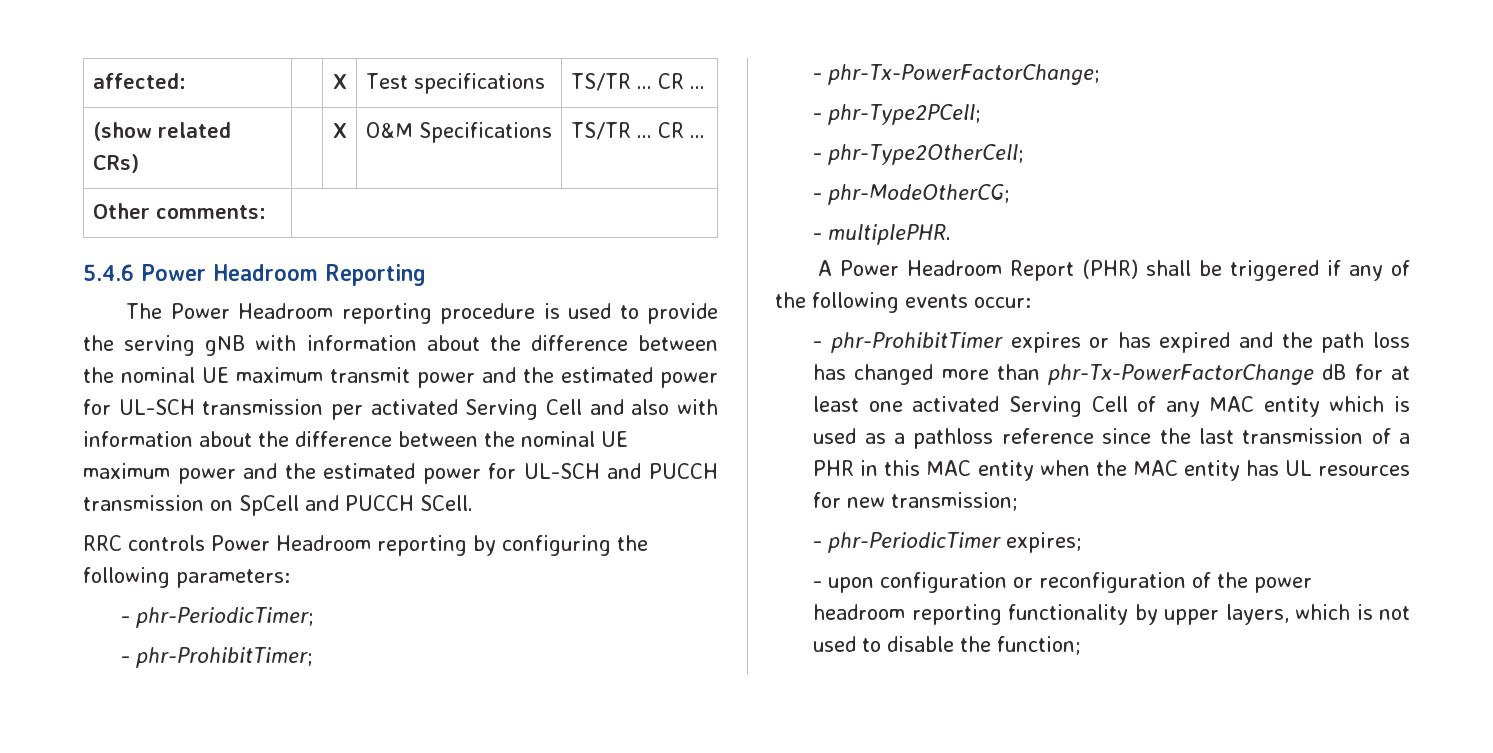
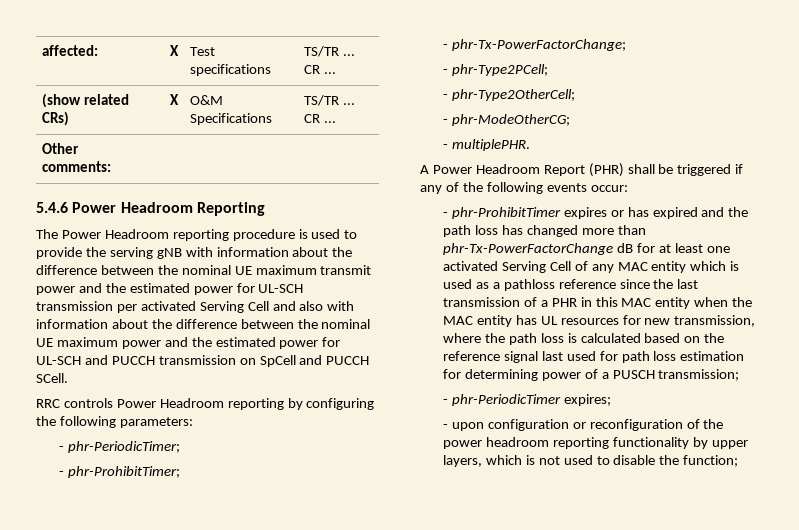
(886, 502) none -> [674,315,756,327] [442,333,725,345] [442,351,745,363] [442,369,655,381] transmission, where the path loss is calculated based on the reference signal last used for path loss estimation for determining power of a PUSCH

